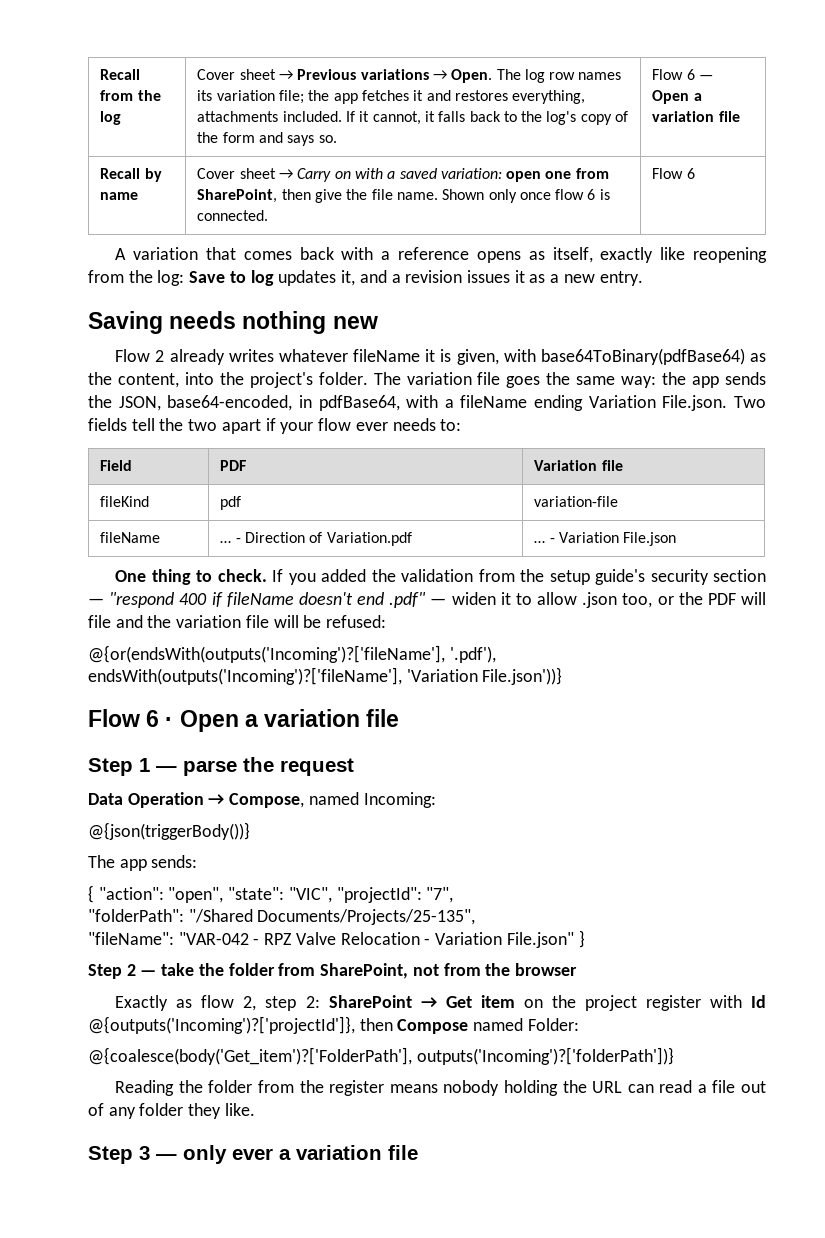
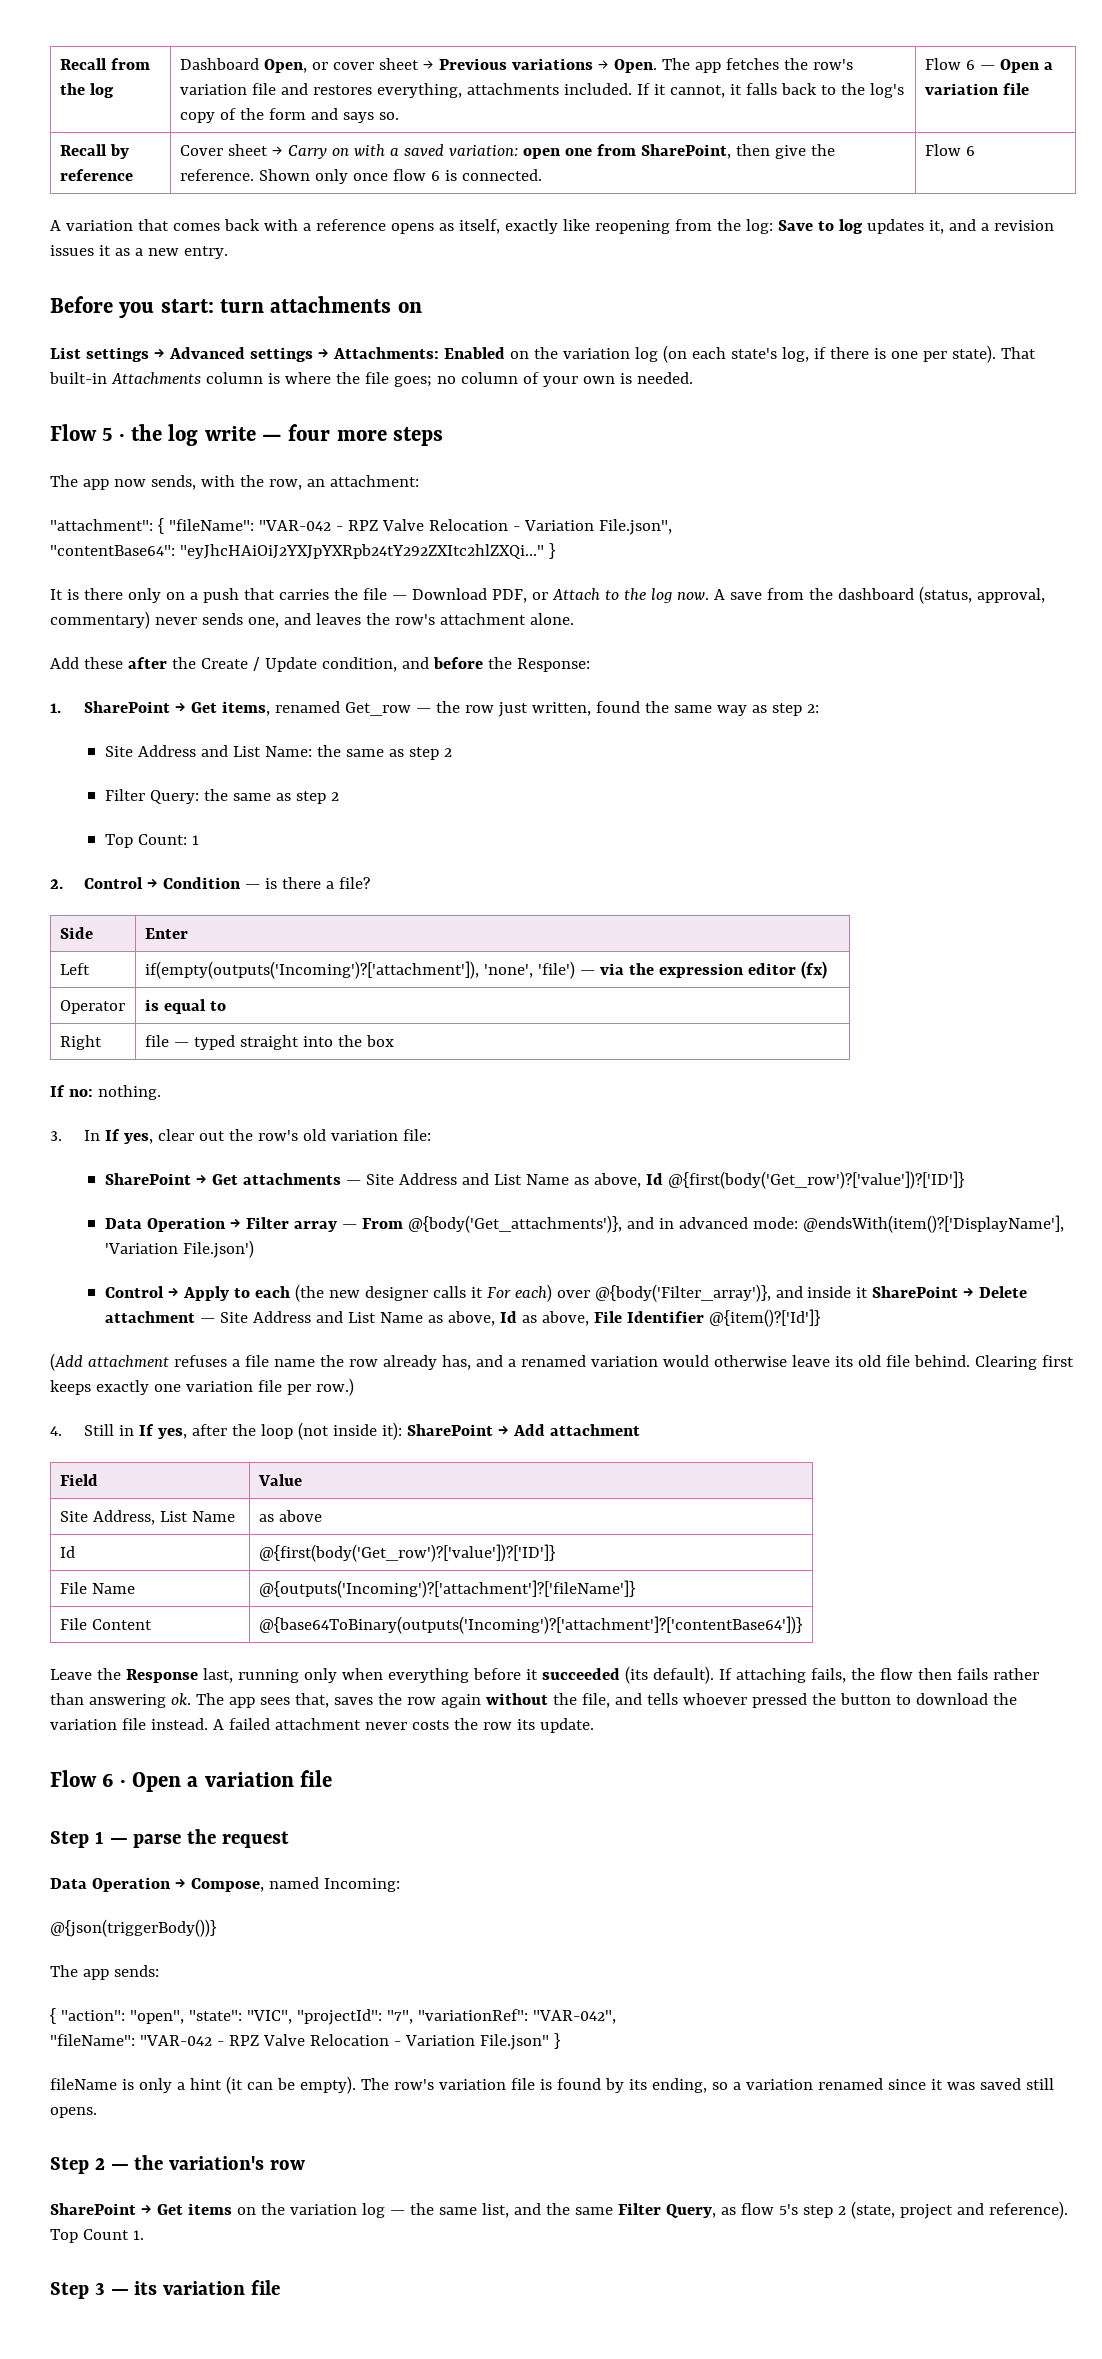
[197,69,236,80] Cover -> [179,58,374,73] Dashboard Open, or cover
[524,69,622,83] [197,90,424,104] log row names its variation file; the app fetches it -> [694,58,853,73] [179,83,276,95] app fetches the row's variation file
[100,192,139,200] name -> [59,169,133,181] reference
[371,189,438,200] file name. -> [179,169,254,181] reference.
[88,311,378,334] [115,348,766,365] [88,372,766,388] [88,395,766,411] [88,418,462,434] [100,460,133,471] [220,460,247,471] [534,460,623,471] [100,496,150,507] [220,496,242,510] [534,496,619,507] [100,532,161,543] [220,532,412,546] [534,532,677,546] [115,569,767,585] [88,592,766,608] [88,615,387,628] [88,645,496,663] [88,667,563,685] Saving needs nothing new // Flow 2 already writes whatever fileName it is given, with base64ToBinary(pdfBase64) as the content, into the project's folder. The variation file goes the same way: the app sends the JSON, base64-encoded, in pdfBase64, with a fileName ending Variation File.json. Two fields tell the two apart if your flow ever needs to: // Field | PDF | Variation file // fileKind | pdf | variation-file // fileName | … - Direction of Variation.pdf | … - Variation File.json // One thing to check. If you added the validation from the setup guide's security section — "respond 400 if fileName doesn't end .pdf" — widen it to allow .json too, or the PDF will file and the variation file will be refused: // @{or(endsWith(outputs('Incoming')?['fileName'], '.pdf'), endsWith(outputs('Incoming')?['fileName'], 'Variation File.json'))} -> [50,296,422,318] [50,345,1036,363] [49,372,693,387] [50,424,444,446] [50,475,419,490] [50,518,672,535] [50,543,555,559] [50,586,1045,604] [50,611,574,629] [50,657,590,672] [50,701,820,717] [104,745,452,760] [104,789,339,804] [104,834,199,848] [50,877,371,889] [59,927,93,939] [144,928,188,939] [59,963,90,975] [144,961,827,979] [59,1000,125,1014] [144,999,226,1014] [59,1035,102,1050] [144,1035,394,1050] [50,1085,161,1100] [50,1129,432,1144] [104,1171,964,1189] [104,1215,1064,1233] [104,1240,254,1258] [104,1284,1028,1302] [104,1309,820,1327] [50,1353,1074,1371] [50,1378,354,1396] [50,1422,641,1440] [59,1474,98,1486] [257,1474,302,1486] [59,1510,235,1525] [258,1510,322,1522] [59,1546,75,1558] [258,1544,555,1562] [59,1582,135,1594] [258,1580,635,1598] [59,1618,152,1630] [258,1616,802,1634] [50,1666,1039,1684] [50,1693,1017,1708] [50,1718,594,1733] Before you start: turn attachments on // List settings → Advanced settings → Attachments: Enabled on the variation log (on each state's log, if there is one per state). That built-in Attachments column is where the file goes; no column of your own is needed. // Flow 5 · the log write — four more steps // The app now sends, with the row, an attachment: // "attachment": { "fileName": "VAR-042 - RPZ Valve Relocation - Variation File.json", // "contentBase64": "eyJhcHAiOiJ2YXJpYXRpb24tY292ZXItc2hlZXQi…" } // It is there only on a push that carries the file — Download PDF, or Attach to the log now. A save from the dashboard (status, approval, commentary) never sends one, and leaves the row's attachment alone. // Add these after the Create / Update condition, and before the Response: // 1. SharePoint → Get items, renamed Get_row — the row just written, found the same way as step 2: // Site Address and List Name: the same as step 2 // Filter Query: the same as step 2 // Top Count: 1 // 2. Control → Condition — is there a file? // Side | Enter // Left | if(empty(outputs('Incoming')?['attachment']), 'none', 'file') — via the expression editor (fx) // Operator | is equal to // Right | file — typed straight into the box // If no: nothing. // 3. In If yes, clear out the row's old variation file: // SharePoint → Get attachments — Site Address and List Name as above, Id @{first(body('Get_row')?['value'])?['ID']} // Data Operation → Filter array — From @{body('Get_attachments')}, and in advanced mode: @endsWith(item()?['DisplayName'], 'Variation File.json') // Control → Apply to each (the new designer calls it For each) over @{body('Filter_array')}, and inside it SharePoint → Delete attachment — Site Address and List Name as above, Id as above, File Identifier @{item()?['Id']} // (Add attachment refuses a file name the row already has, and a renamed variation would otherwise leave its old file behind. Clearing first keeps exactly one variation file per row.) // 4. Still in If yes, after the loop (not inside it): SharePoint → Add attachment // Field | Value // Site Address, List Name | as above // Id | @{first(body('Get_row')?['value'])?['ID']} // File Name | @{outputs('Incoming')?['attachment']?['fileName']} // File Content | @{base64ToBinary(outputs('Incoming')?['attachment']?['contentBase64'])} // Leave the Response last, running only when everything before it succeeded (its default). If attaching fails, the flow then fails rather than answering ok. The app sees that, saves the row again without the file, and tells whoever pressed the button to download the variation file instead. A failed attachment never costs the row its update.
[88,909,476,925] // "folderPath": "/Shared Documents/Projects/25-135", -> [417,2009,616,2024] "variationRef": "VAR-042",
[88,963,577,979] [115,995,767,1011] [88,1016,579,1034] [88,1047,674,1065] [115,1080,766,1096] [88,1103,255,1119] Step 2 — take the folder from SharePoint, not from the browser // Exactly as flow 2, step 2: SharePoint → Get item on the project register with Id @{outputs('Incoming')?['projectId']}, then Compose named Folder: // @{coalesce(body('Get_item')?['FolderPath'], outputs('Incoming')?['folderPath'])} // Reading the folder from the register means nobody holding the URL can read a file out of any folder they like. -> [50,2076,1054,2094] [50,2107,97,2118] [50,2155,306,2174] [50,2201,1068,2219] [50,2229,144,2243] fileName is only a hint (it can be empty). The row's variation file is found by its ending, so a variation renamed since it was saved still opens. // Step 2 — the variation's row // SharePoint → Get items on the variation log — the same list, and the same Filter Query, as flow 5's step 2 (state, project and reference). Top Count 1.
[183,1145,291,1164] only ever a -> [134,2281,158,2295] its

